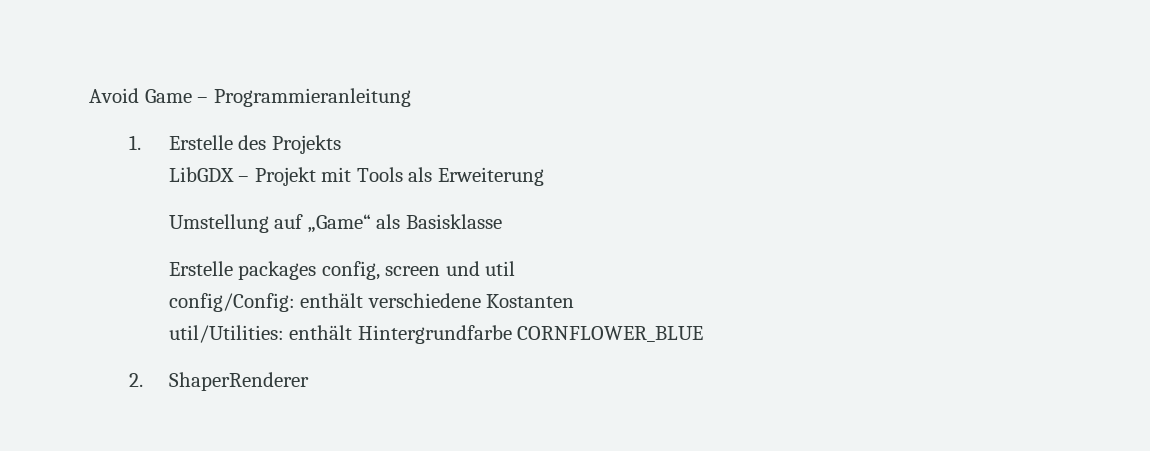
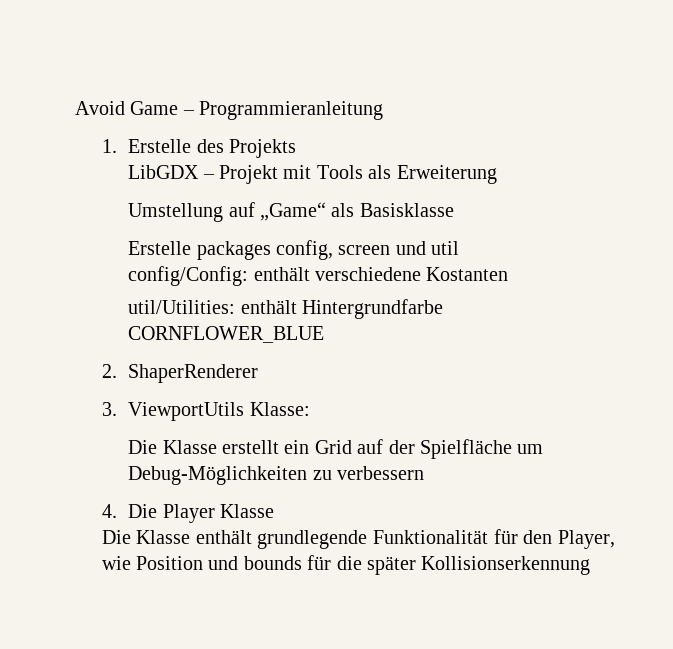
(309, 381) none -> [101,402,310,421] [128,439,544,459] [128,466,424,485] [101,504,274,523] [101,529,615,549] [101,555,591,575] // 3. ViewportUtils Klasse: // Die Klasse erstellt ein Grid auf der Spielfläche um Debug-Möglichkeiten zu verbessern // 4. Die Player Klasse // Die Klasse enthält grundlegende Funktionalität für den Player, wie Position und bounds für die später Kollisionserkennung

